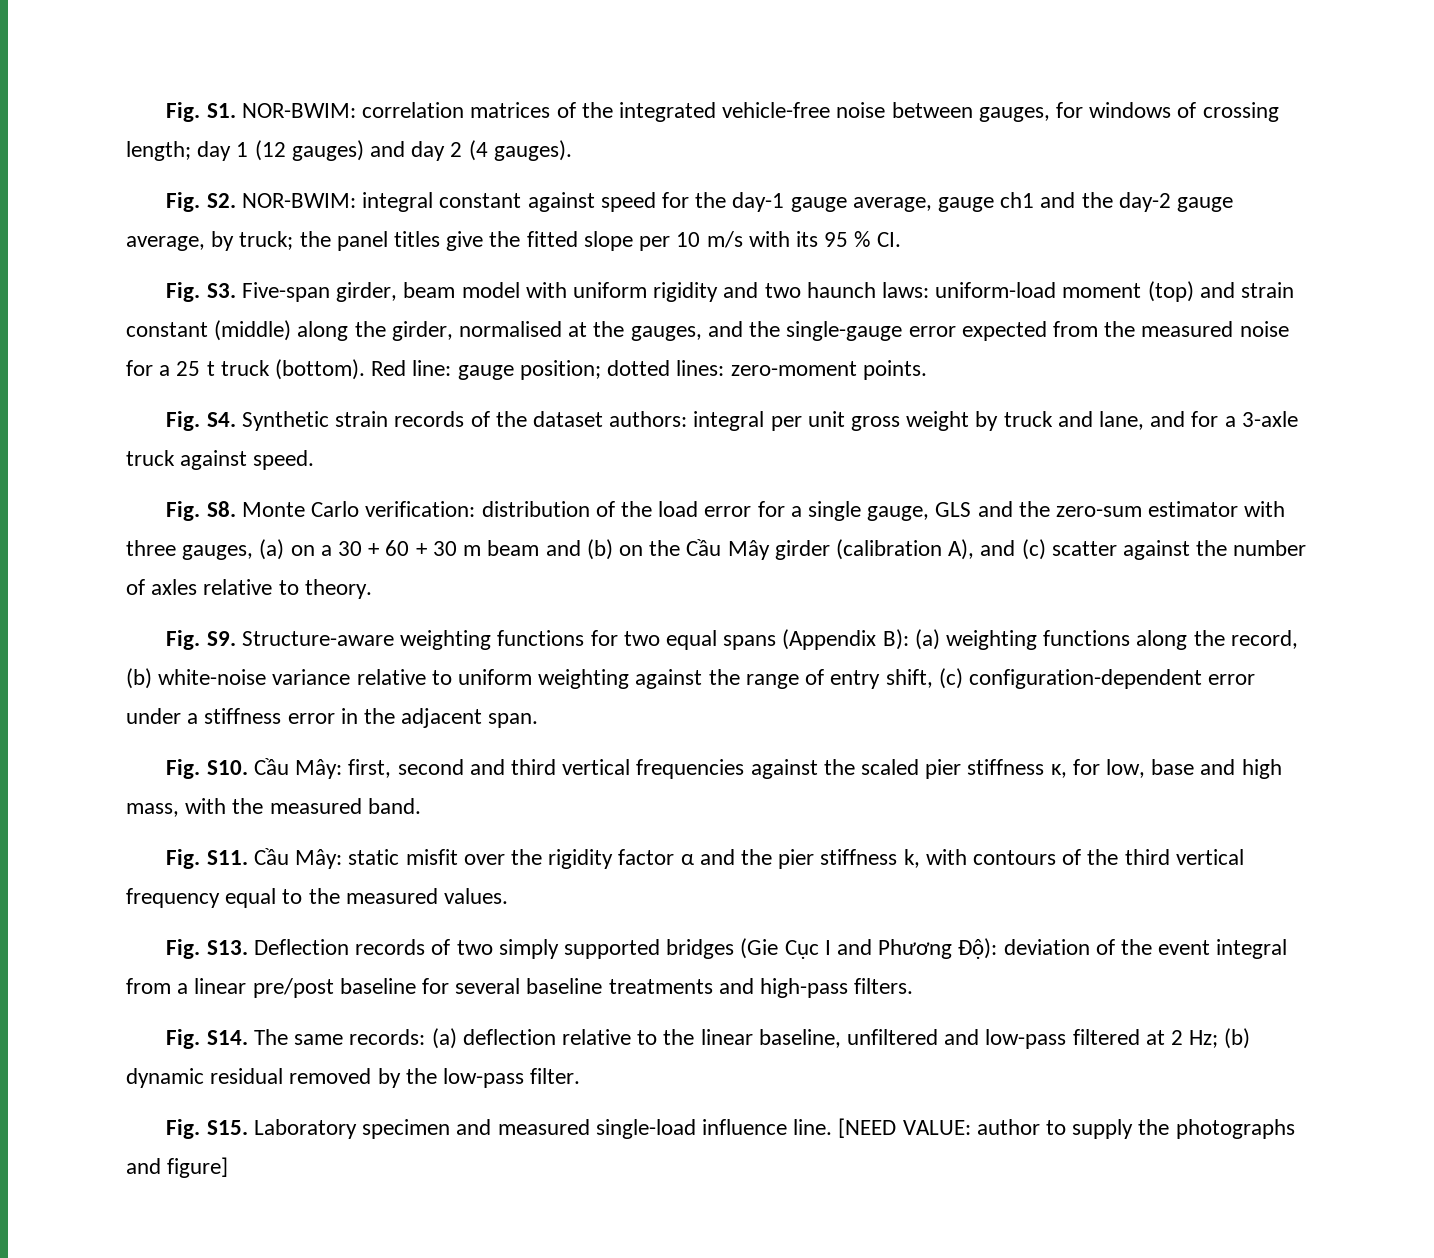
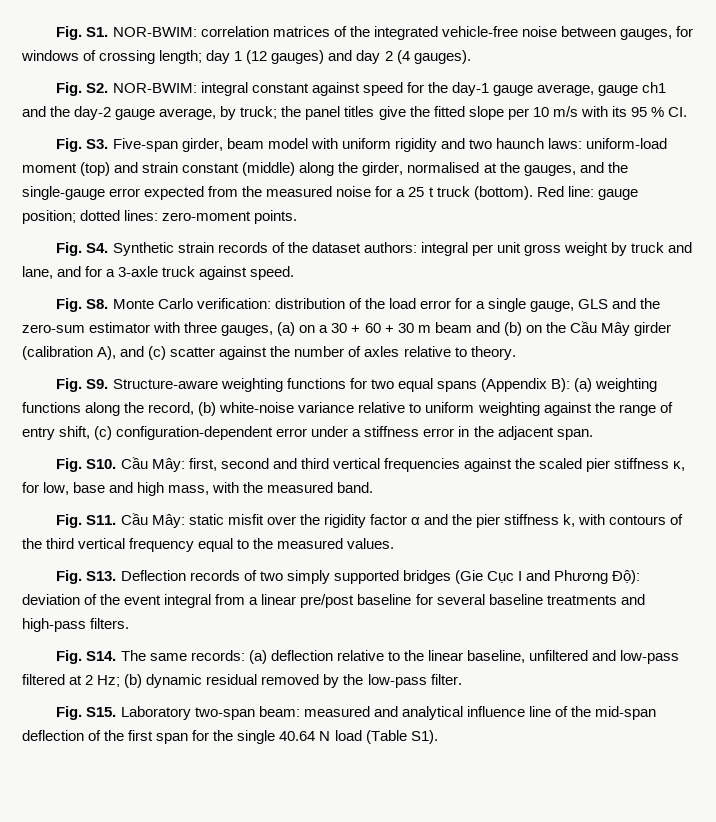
[362,1118,1295,1139] [126,1157,229,1178] specimen and measured single-load influence line. [NEED VALUE: author to supply the photographs and figure] -> [194,706,657,720] [22,730,438,744] two-span beam: measured and analytical influence line of the mid-span deflection of the first span for the single 40.64 N load (Table S1).

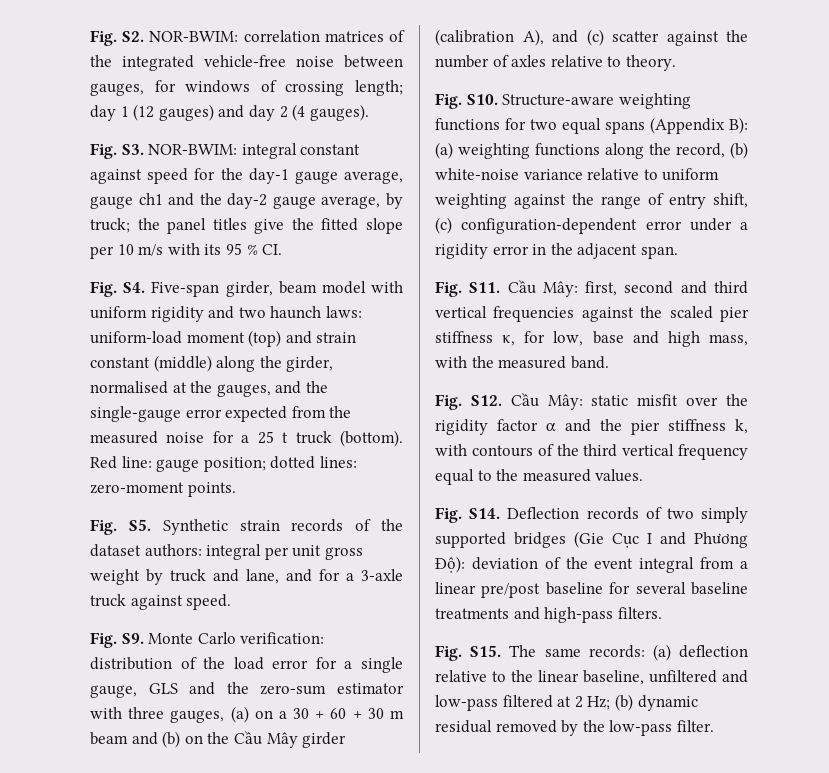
[56,26,109,40] Fig. S1. -> [90,30,145,46] Fig. S2.
[86,83,109,93] S2. -> [121,144,144,155] S3.
[86,139,109,149] S3. -> [123,282,146,293] S4.
[86,243,109,253] S4. -> [128,519,151,531] S5.
[86,299,109,309] S8. -> [121,633,144,644] S9.
[86,379,109,389] S9. -> [466,94,498,105] S10.
[364,426,420,437] stiffness -> [435,243,488,259] rigidity
[86,459,117,469] S10. -> [469,282,501,293] S11.
[86,515,117,525] S11. -> [470,395,502,406] S12.
[86,571,117,581] S13. -> [469,508,501,519] S14.
[86,651,117,661] S14. -> [470,645,502,657] S15.
[56,706,657,720] [22,730,438,744] // Fig. S15. Laboratory two-span beam: measured and analytical influence line of the mid-span deflection of the first span for the single 40.64 N load (Table S1). -> (714, 726) none

